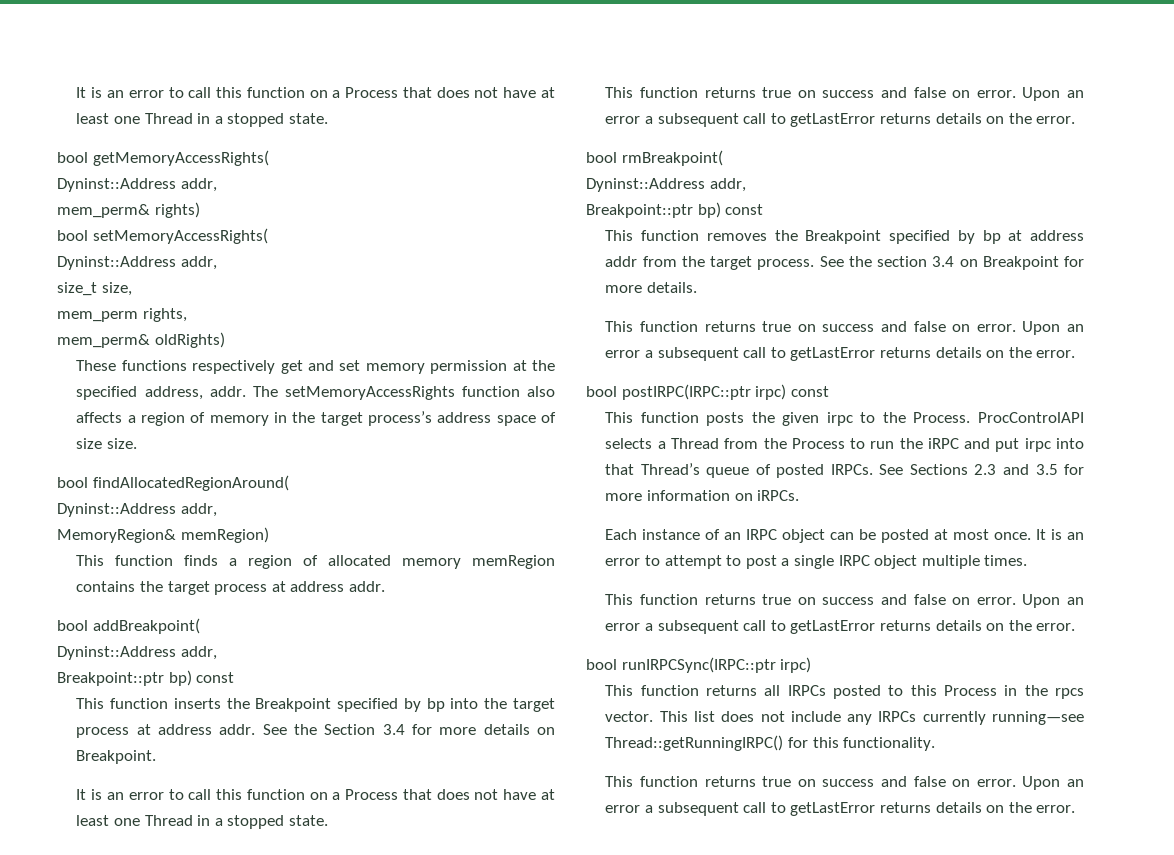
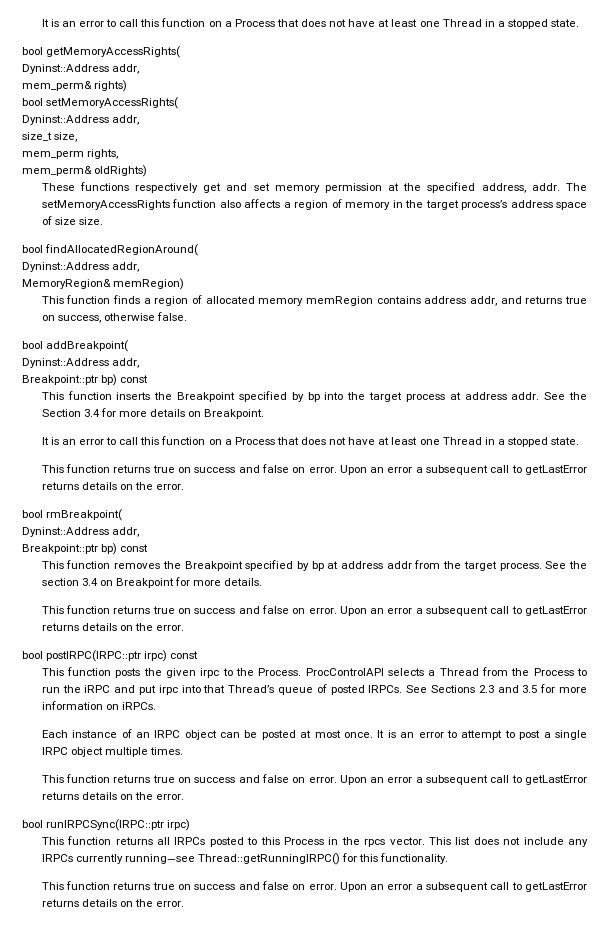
[140,581,385,595] the target process at address addr. -> [424,296,587,306] [41,312,188,323] address addr, and returns true on success, otherwise false.

